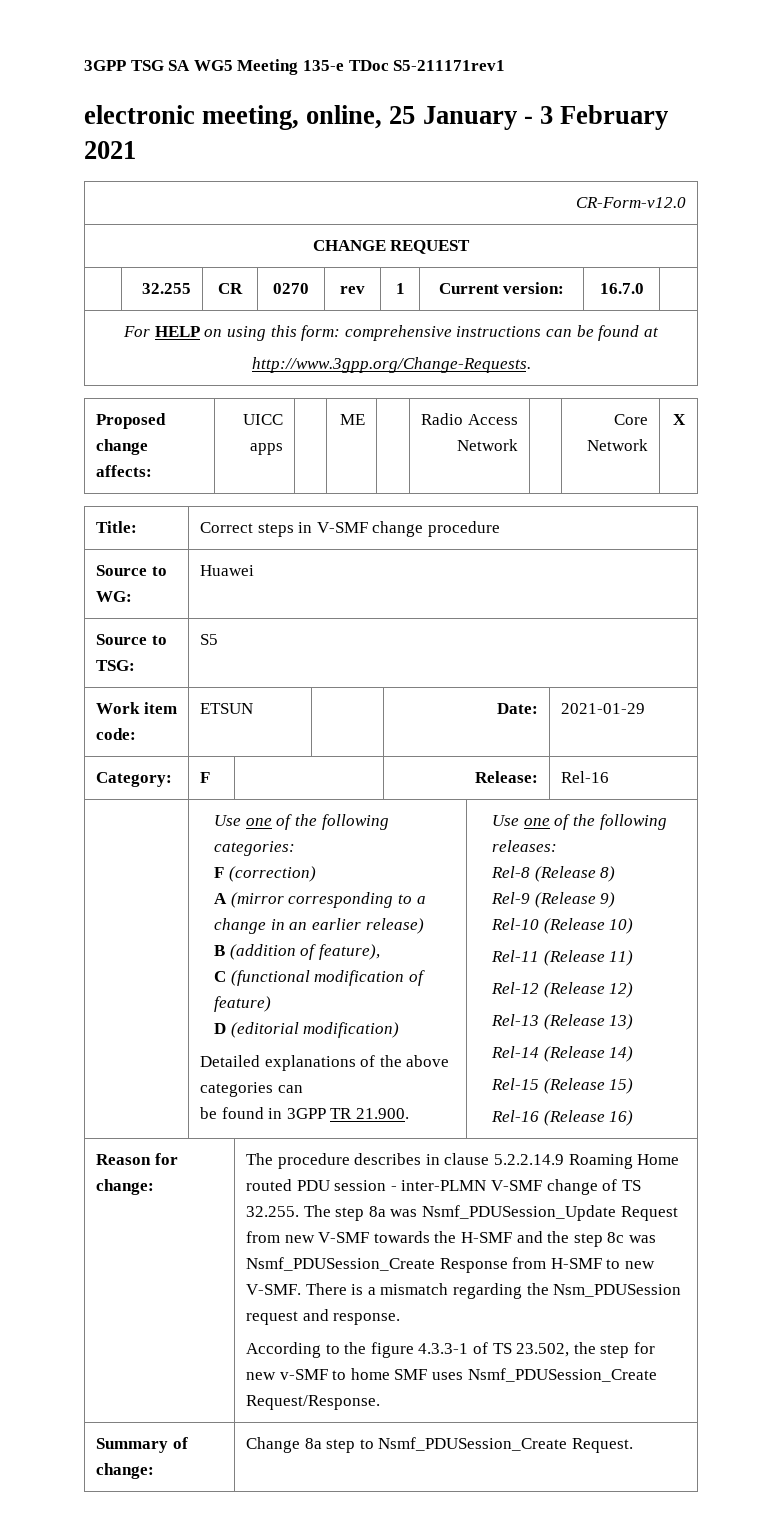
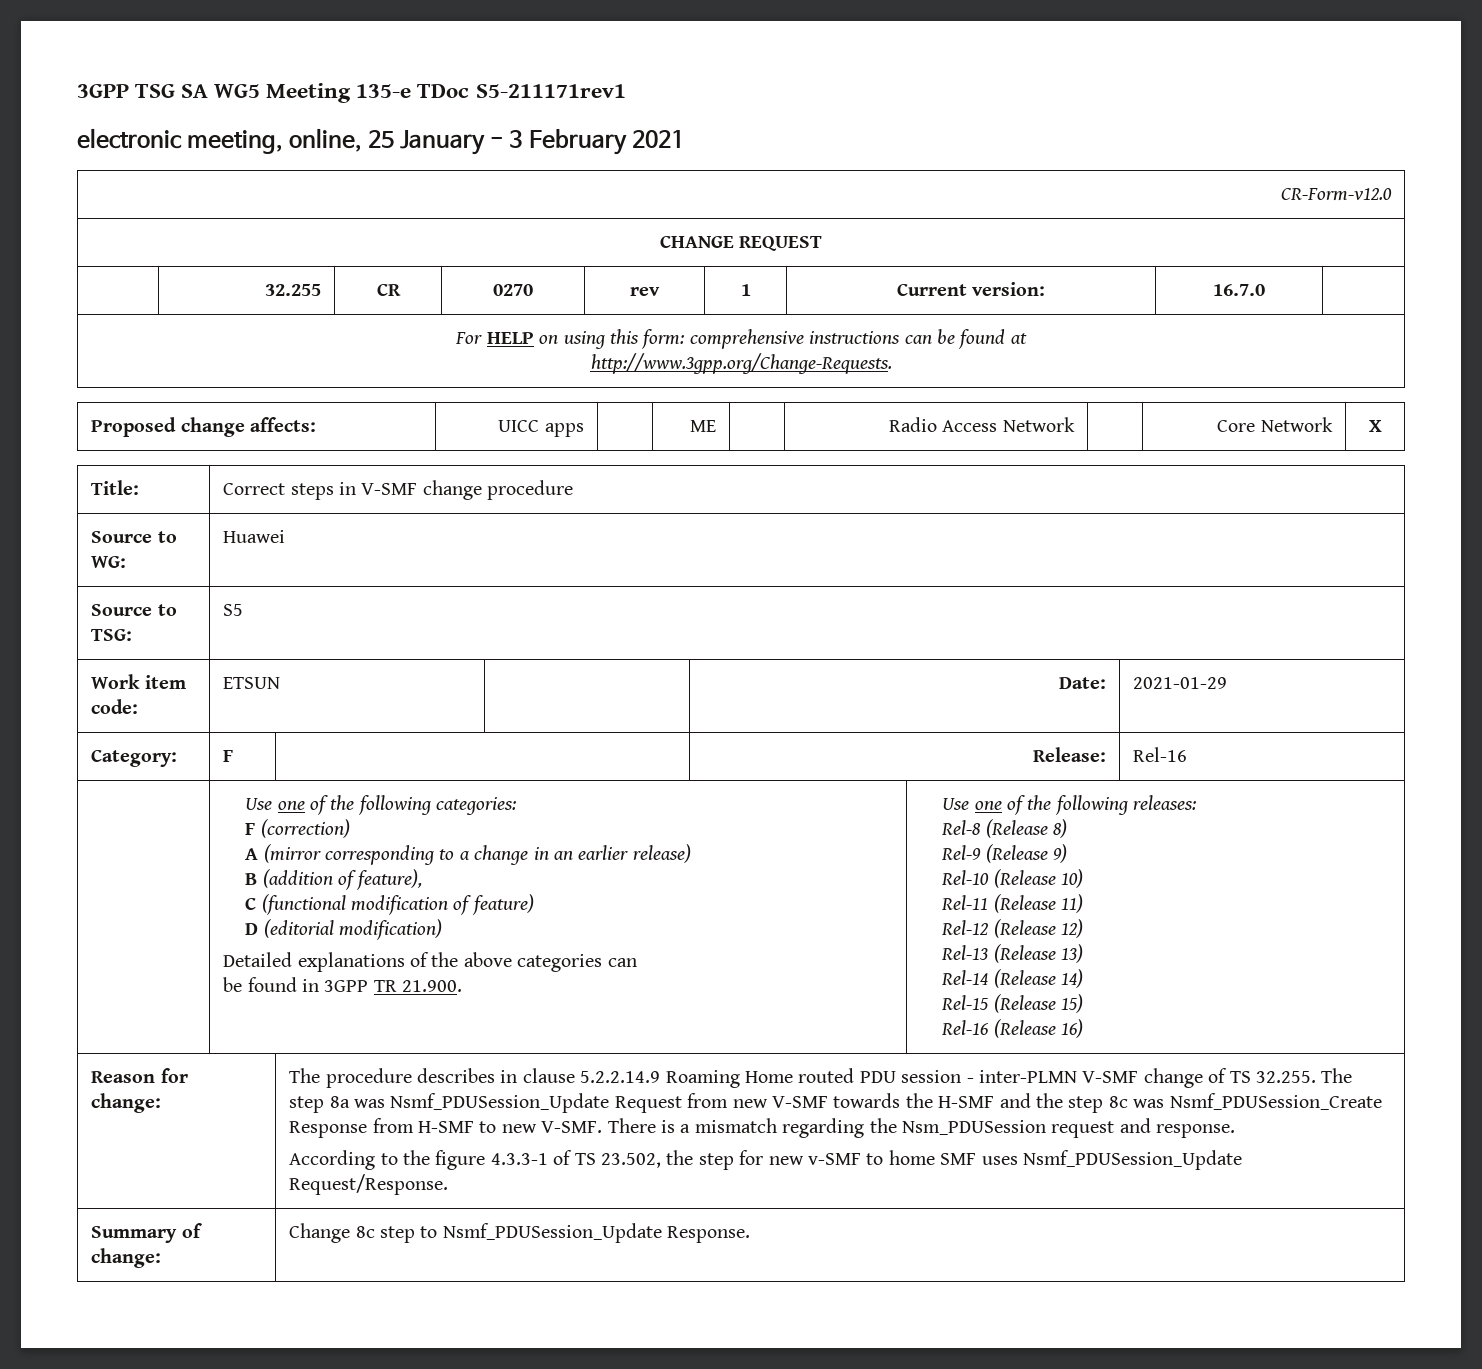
[467,1368,657,1382] Nsmf_PDUSession_Create -> [1022,1150,1242,1170] Nsmf_PDUSession_Update
[304,1438,322,1449] 8a -> [355,1226,375,1238] 8c
[378,1437,633,1453] Nsmf_PDUSession_Create Request. -> [442,1223,751,1243] Nsmf_PDUSession_Update Response.

